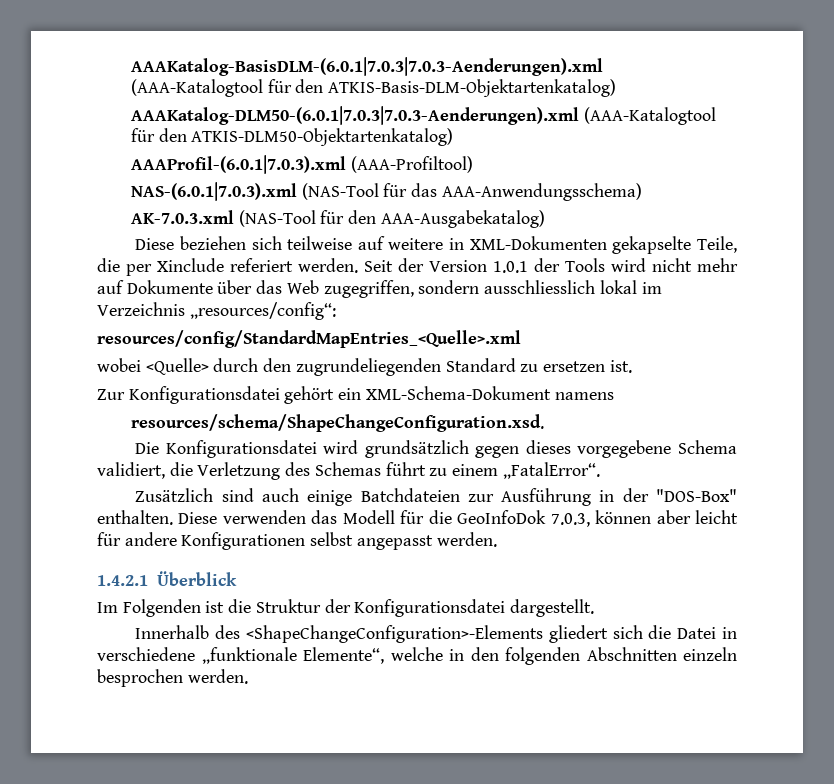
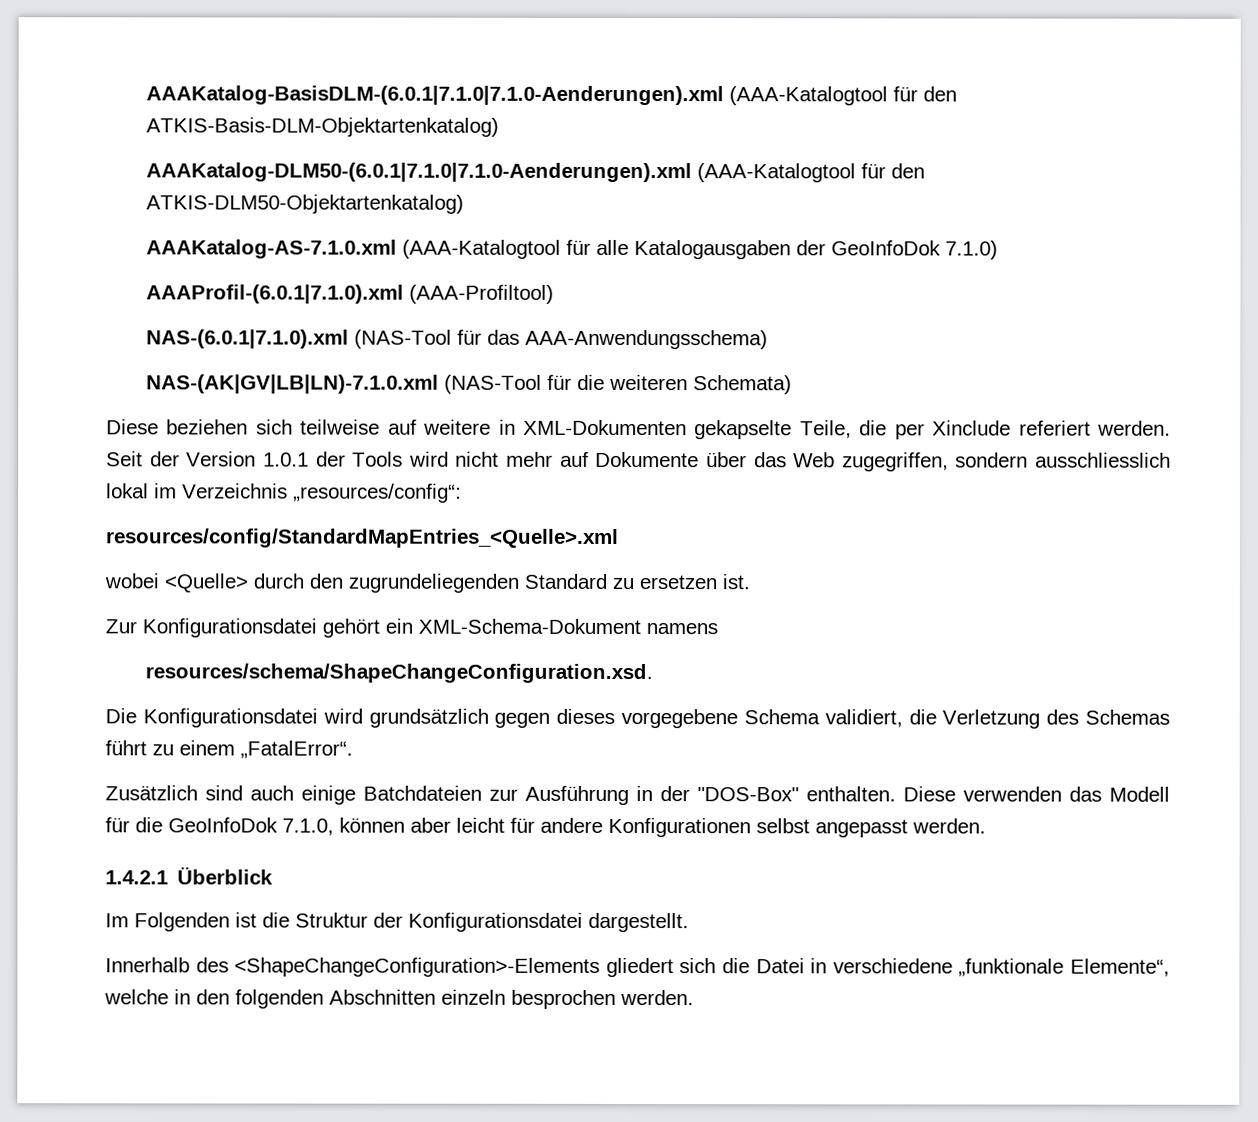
[130,57,603,76] AAAKatalog-BasisDLM-(6.0.1|7.0.3|7.0.3-Aenderungen).xml -> [145,85,724,106] AAAKatalog-BasisDLM-(6.0.1|7.1.0|7.1.0-Aenderungen).xml
[130,106,579,125] AAAKatalog-DLM50-(6.0.1|7.0.3|7.0.3-Aenderungen).xml -> [145,162,692,183] AAAKatalog-DLM50-(6.0.1|7.1.0|7.1.0-Aenderungen).xml
[130,155,346,174] AAAProfil-(6.0.1|7.0.3).xml -> [145,239,998,260] [145,284,404,304] AAAKatalog-AS-7.1.0.xml (AAA-Katalogtool für alle Katalogausgaben der GeoInfoDok 7.1.0) // AAAProfil-(6.0.1|7.1.0).xml
[130,182,297,201] NAS-(6.0.1|7.0.3).xml -> [145,329,349,349] NAS-(6.0.1|7.1.0).xml
[130,210,545,228] AK-7.0.3.xml (NAS-Tool für den AAA-Ausgabekatalog) -> [145,374,792,395] NAS-(AK|GV|LB|LN)-7.1.0.xml (NAS-Tool für die weiteren Schemata)
[550,513,590,527] 7.0.3, -> [282,818,334,836] 7.1.0,

